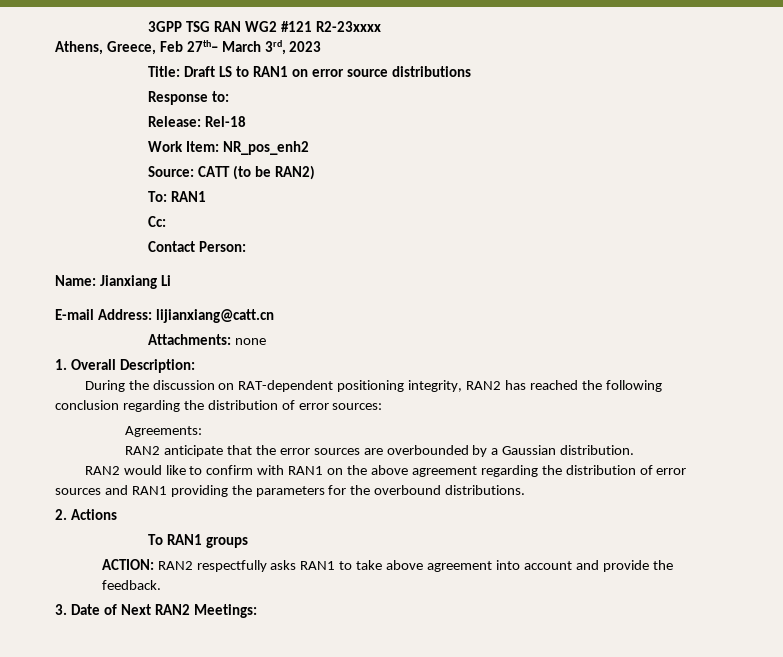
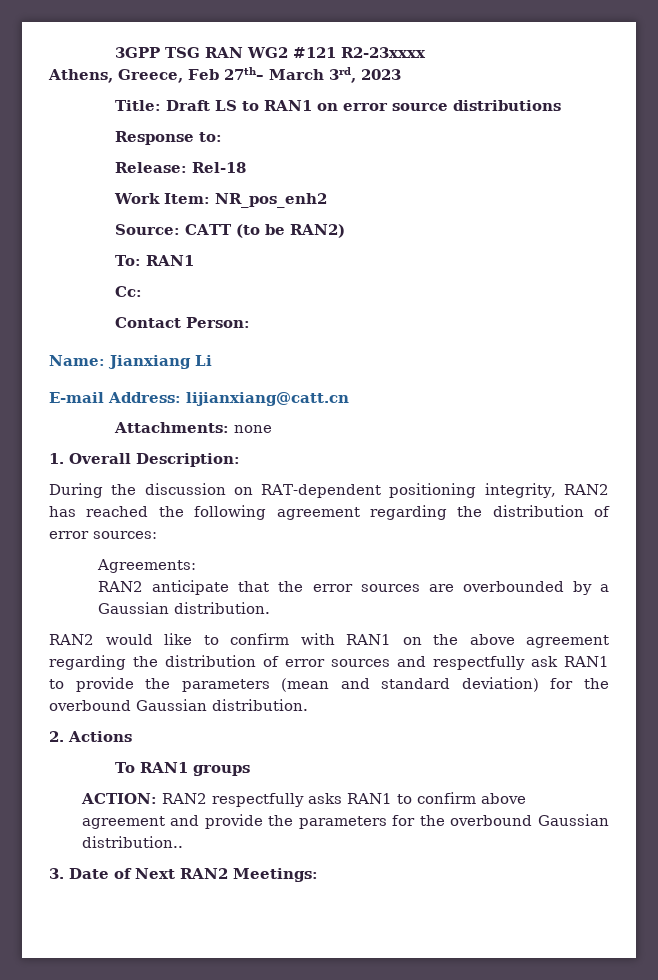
[55,400,119,410] conclusion -> [276,507,360,520] agreement
[131,485,526,497] RAN1 providing the parameters for the overbound distributions. -> [433,656,609,670] [49,677,609,692] [49,699,308,711] respectfully ask RAN1 to provide the parameters (mean and standard deviation) for the overbound Gaussian distribution.
[356,560,572,572] take above agreement into account -> [416,792,526,804] [81,816,165,829] confirm above agreement
[101,580,161,590] feedback. -> [298,814,609,829] [81,836,183,848] parameters for the overbound Gaussian distribution..

